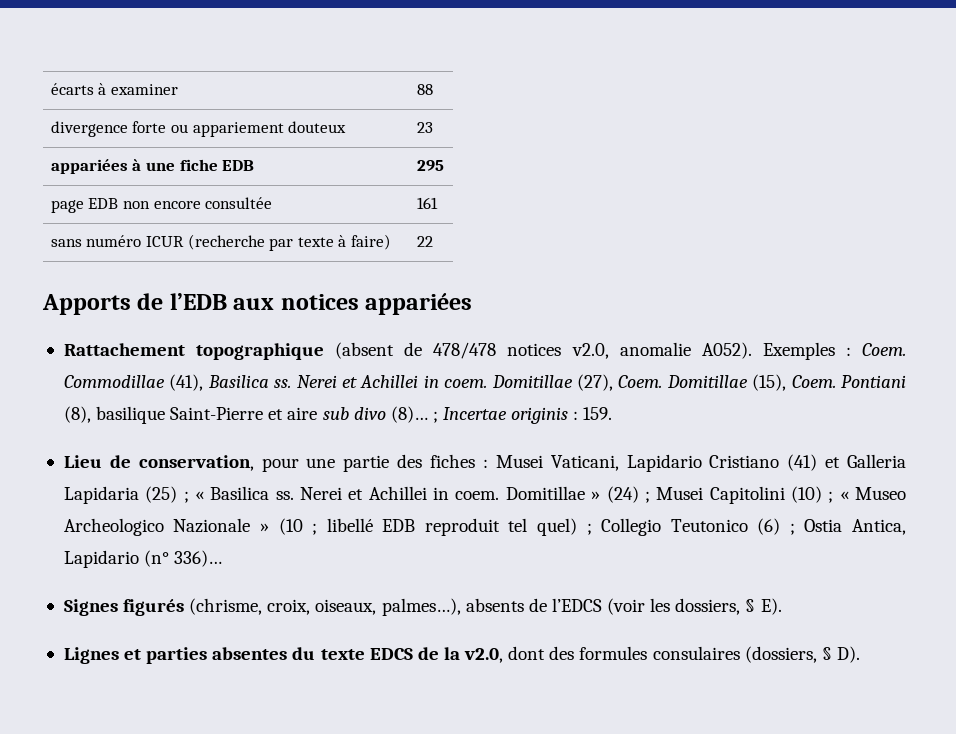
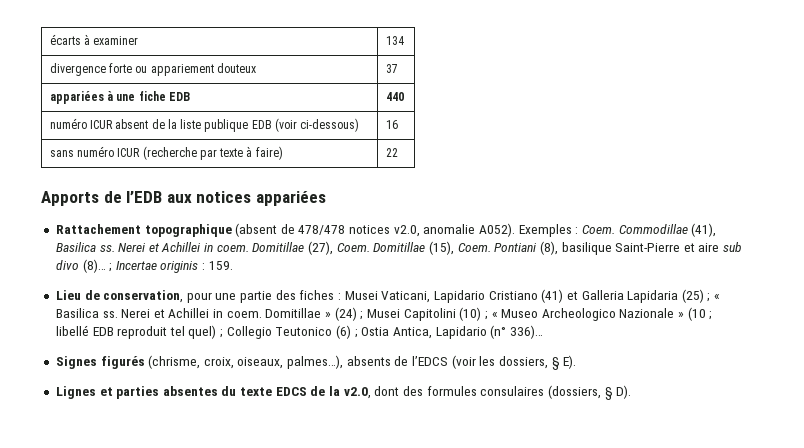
[416,84,433,95] 88 -> [385,36,404,45] 134
[416,122,433,133] 23 -> [385,64,398,73] 37
[416,160,444,171] [50,197,273,213] [416,197,438,209] 295 // page EDB non encore consultée | 161 -> [385,92,404,101] [49,118,360,132] [385,120,398,129] 440 // numéro ICUR absent de la liste publique EDB (voir ci-dessous) | 16

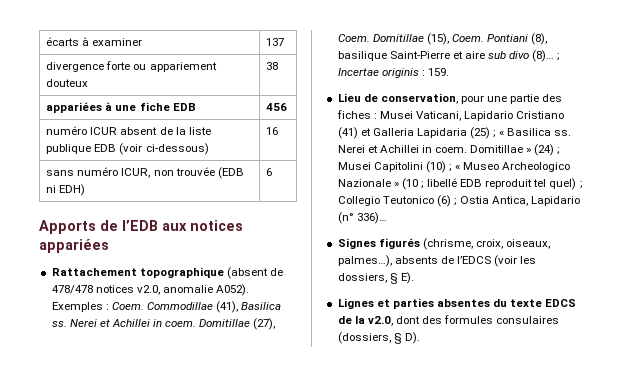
[385,36,404,45] 134 -> [266,38,285,46] 137
[385,64,398,73] 37 -> [266,62,279,70] 38
[385,92,404,101] 440 -> [266,103,288,111] 456
[117,146,283,160] [385,148,398,157] ICUR (recherche par texte à faire) | 22 -> [121,167,244,179] [46,184,86,196] [266,168,273,176] ICUR, non trouvée (EDB ni EDH) | 6

